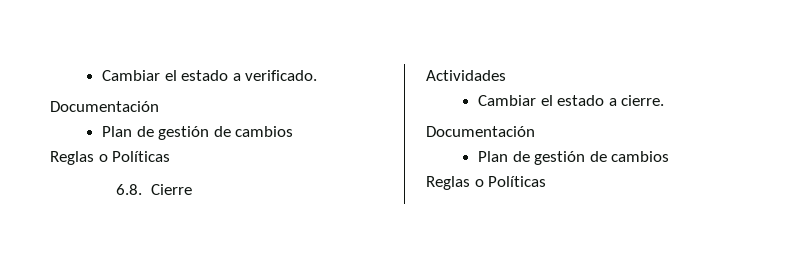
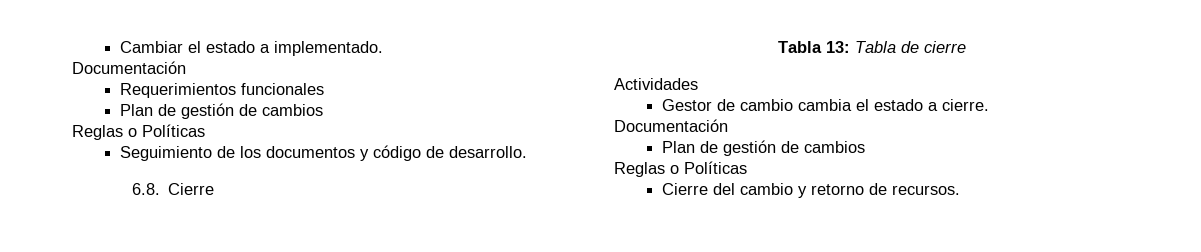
[101,70,318,81] [50,101,159,112] [101,126,294,140] [50,151,171,165] [116,184,192,195] [426,70,506,81] [477,95,536,106] Cambiar el estado a verificado. // Documentación // Plan de gestión de cambios // Reglas o Políticas // 6.8. Cierre // Actividades // Cambiar -> [120,41,384,56] [72,61,186,74] [120,83,325,98] [120,103,324,119] [72,124,205,140] [120,145,528,161] [131,183,215,195] [777,41,966,53] [614,78,698,90] [662,99,853,111] Cambiar el estado a implementado. // Documentación // Requerimientos funcionales // Plan de gestión de cambios // Reglas o Políticas // Seguimiento de los documentos y código de desarrollo. // 6.8. Cierre // Tabla 13: Tabla de cierre // Actividades // Gestor de cambio cambia
(547, 181) none -> [662,183,961,198] // Cierre del cambio y retorno de recursos.

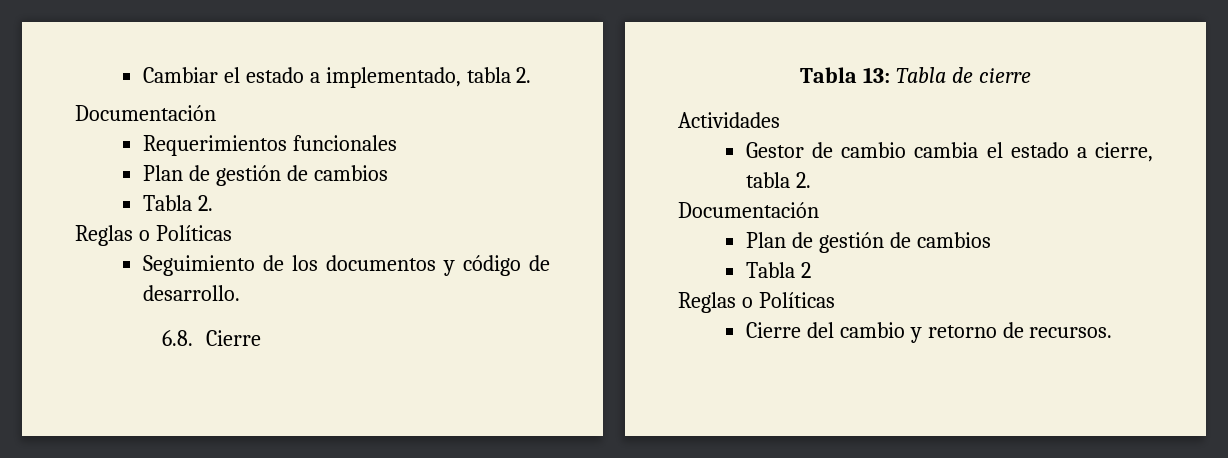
[274,41,384,56] implementado. -> [325,67,532,88] implementado, tabla 2.
(324, 110) none -> [142,195,213,211] // Tabla 2.
[942,99,990,111] cierre. -> [1095,142,1153,162] [745,172,811,188] cierre, tabla 2.
(866, 147) none -> [745,262,811,278] // Tabla 2

